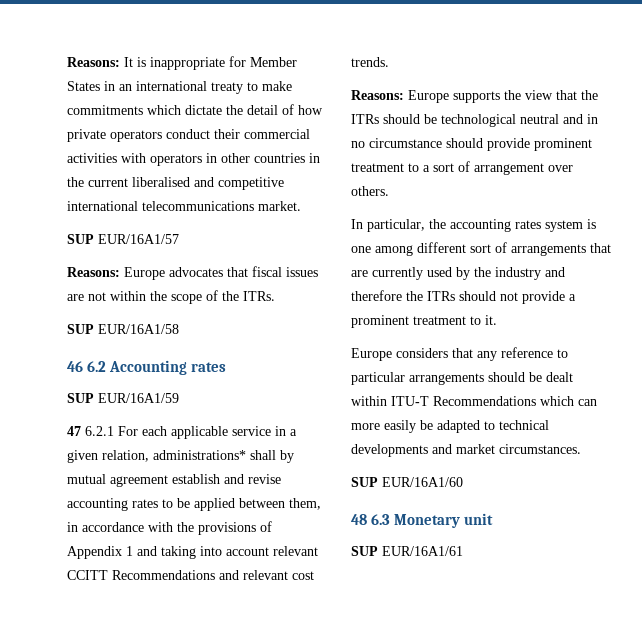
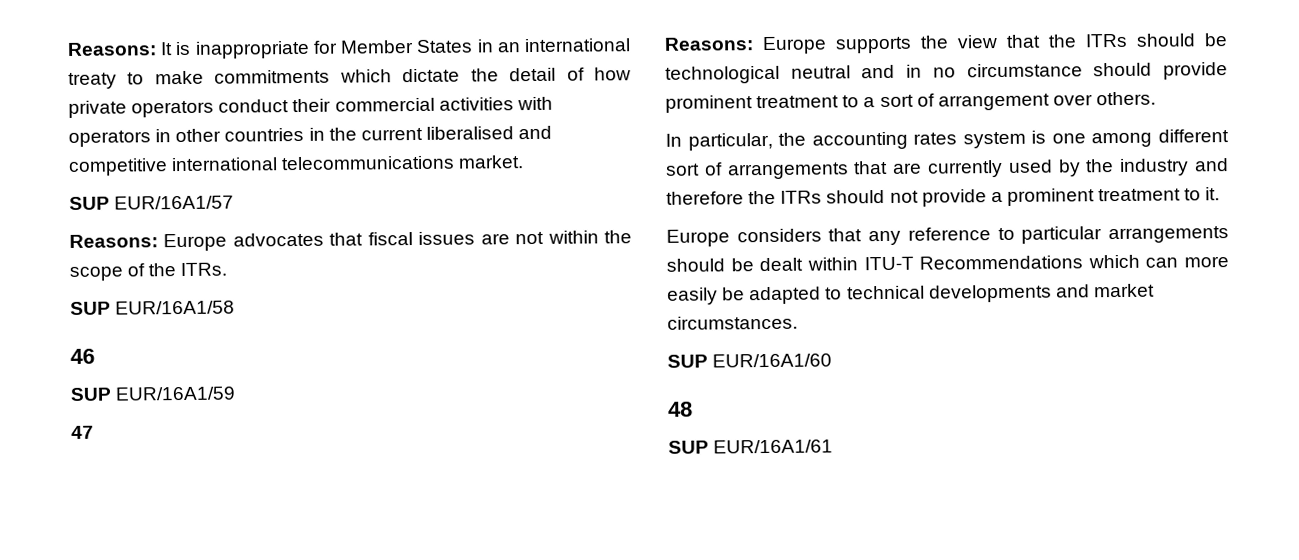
[87,360,227,375] 6.2 Accounting rates -> (95, 356) none
[85,426,297,439] [67,450,294,463] [67,474,281,487] [67,498,321,511] [67,521,272,535] [67,546,318,559] [67,570,314,580] [351,57,389,67] 6.2.1 For each applicable service in a given relation, administrations* shall by mutual agreement establish and revise accounting rates to be applied between them, in accordance with the provisions of Appendix 1 and taking into account relevant CCITT Recommendations and relevant cost trends. -> (94, 432) none
[371,513,494,528] 6.3 Monetary unit -> (693, 409) none

